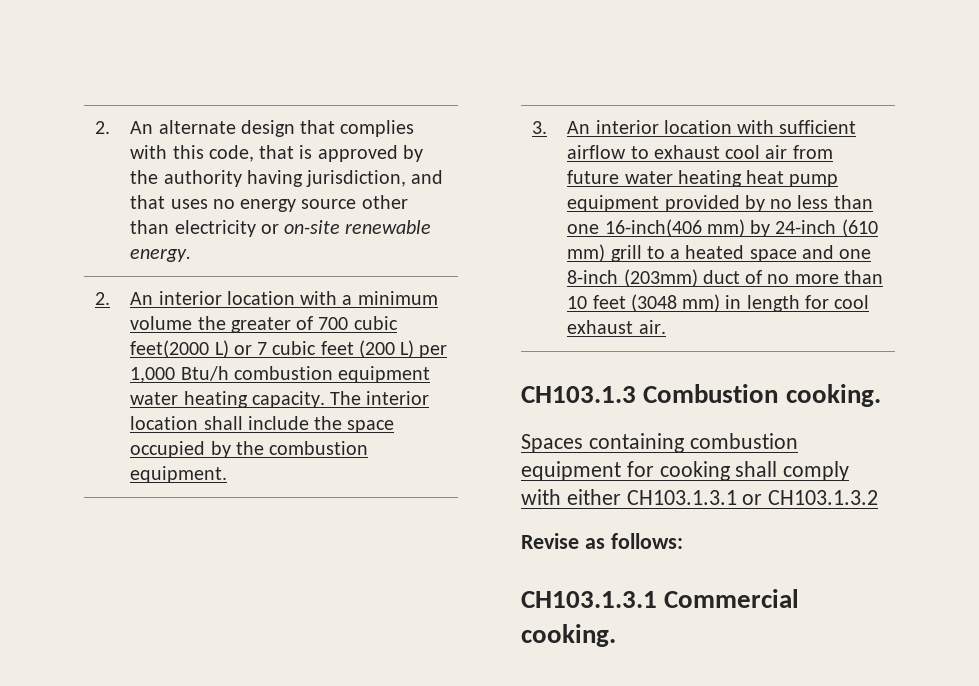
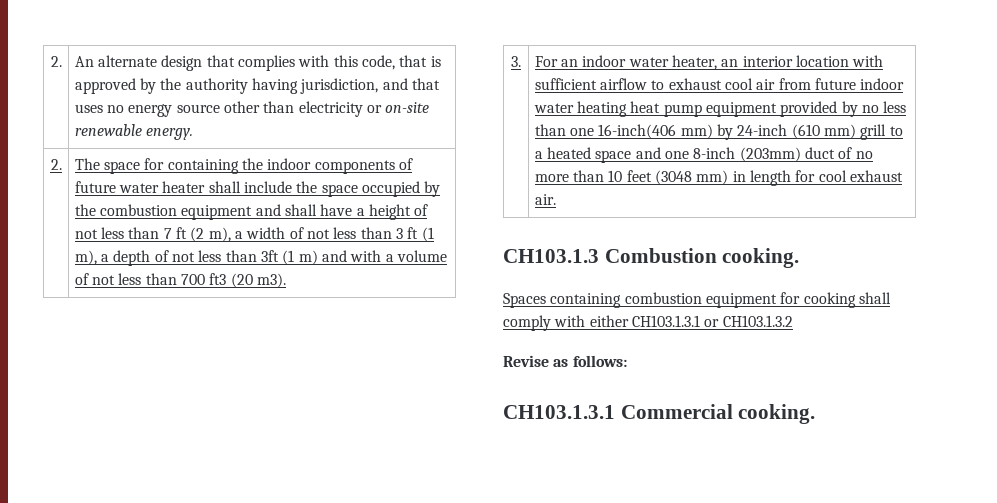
[130,291,438,305] [130,316,398,333] [130,340,448,358] [130,366,431,383] [130,391,430,408] [130,416,199,430] An interior location with a minimum volume the greater of 700 cubic feet(2000 L) or 7 cubic feet (200 L) per 1,000 Btu/h combustion equipment water heating capacity. The interior location -> [74,158,414,174] [74,181,206,193] The space for containing the indoor components of future water heater
[130,466,228,483] [532,121,547,134] [567,121,591,134] equipment. // 3. | An -> [181,204,429,220] [74,227,434,242] [74,250,447,266] [74,273,287,288] [511,56,521,67] [534,55,739,70] equipment and shall have a height of not less than 7 ft (2 m), a width of not less than 3 ft (1 m), a depth of not less than 3ft (1 m) and with a volume of not less than 700 ft3 (20 m3). // 3. | For an indoor water heater, an
(620, 177) none -> [860,78,905,90] indoor

